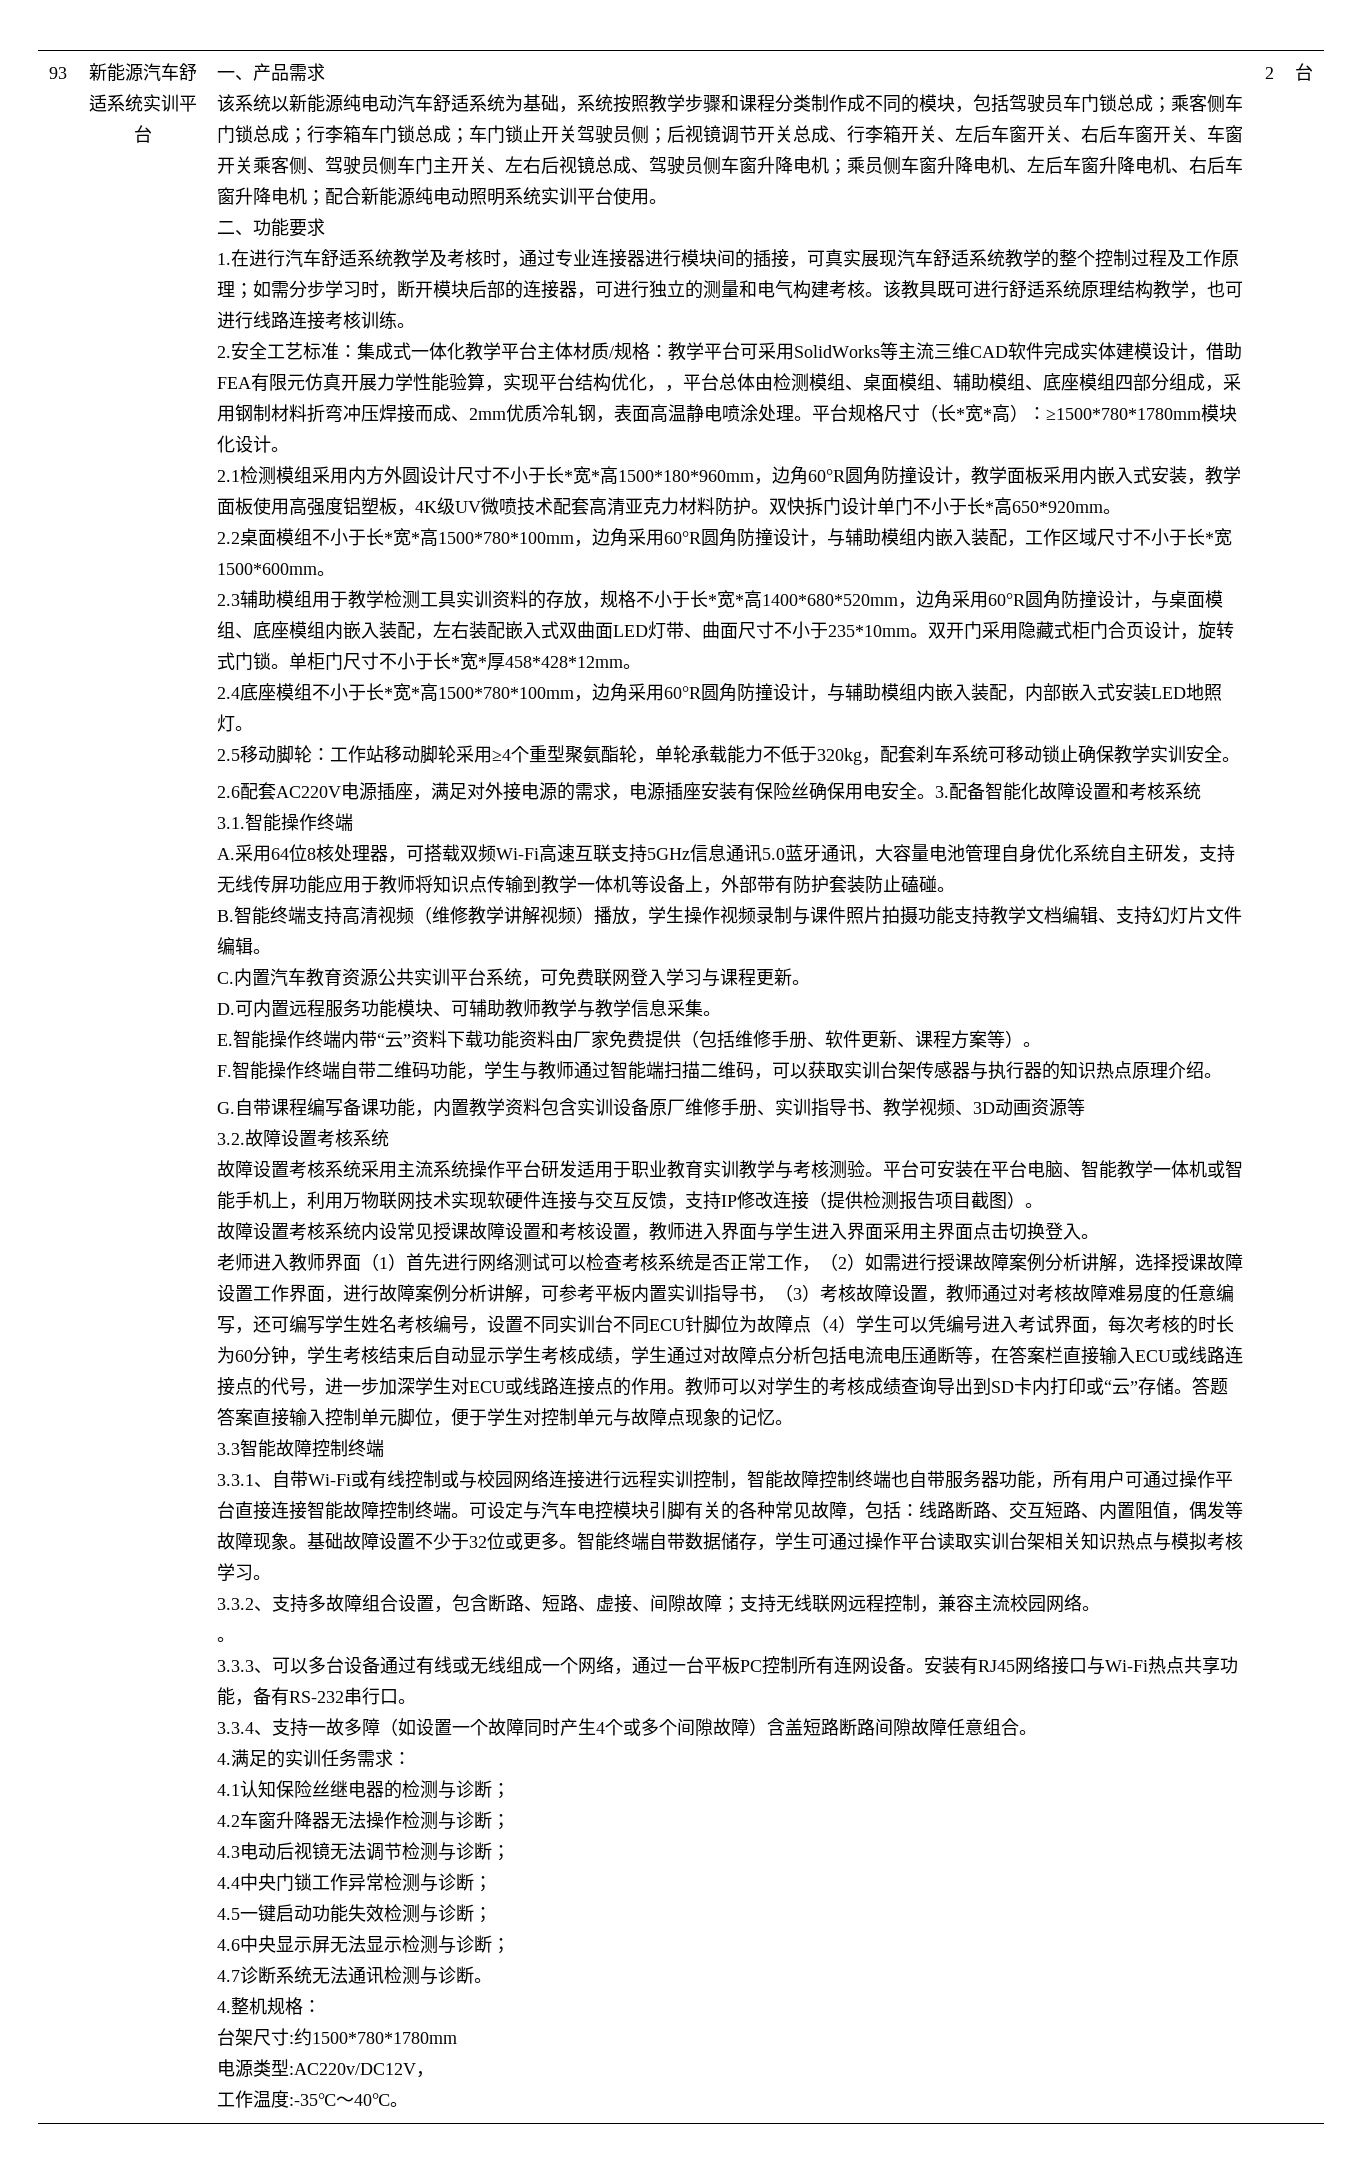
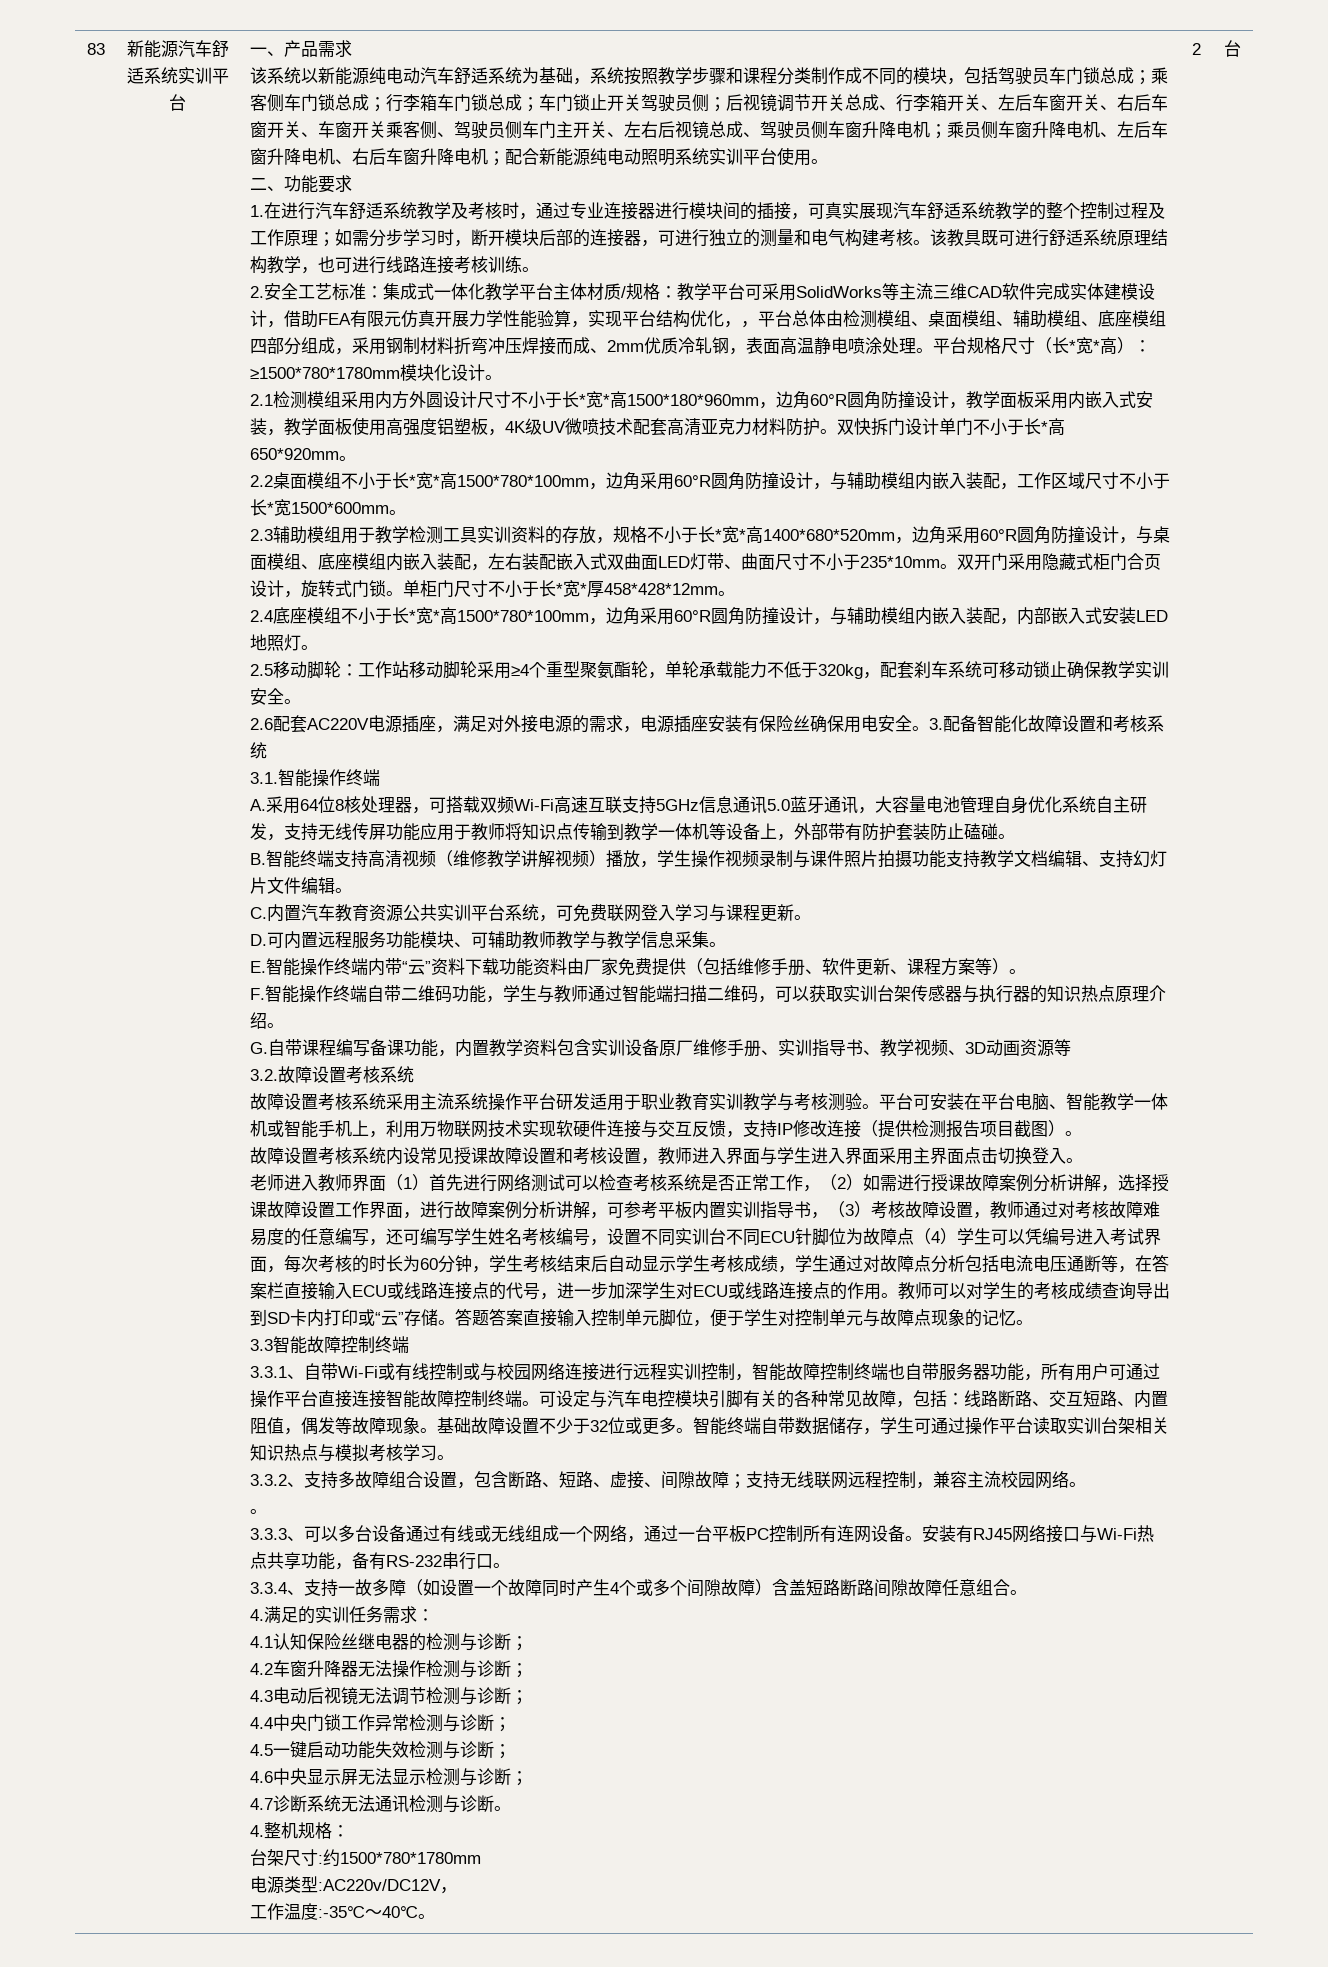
[49,67,67,79] 93 -> [86,43,105,55] 83

